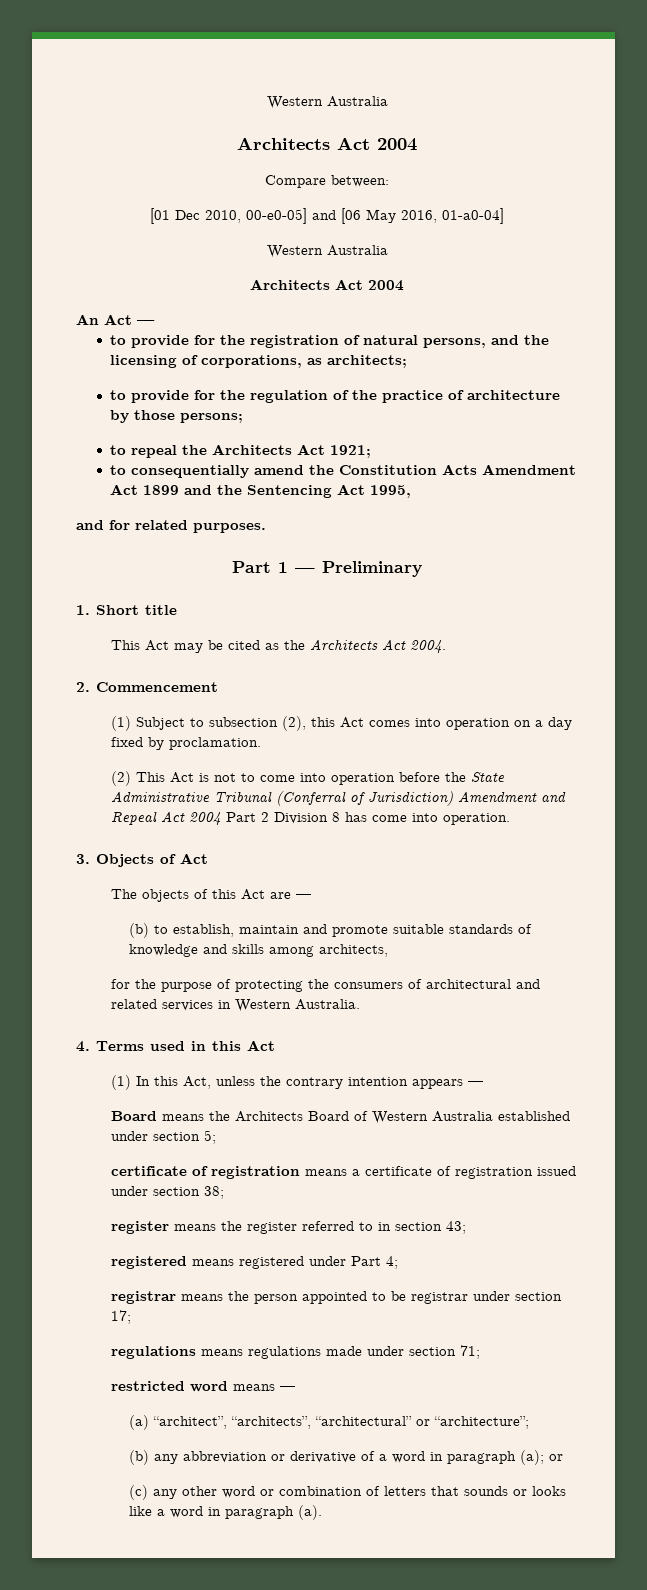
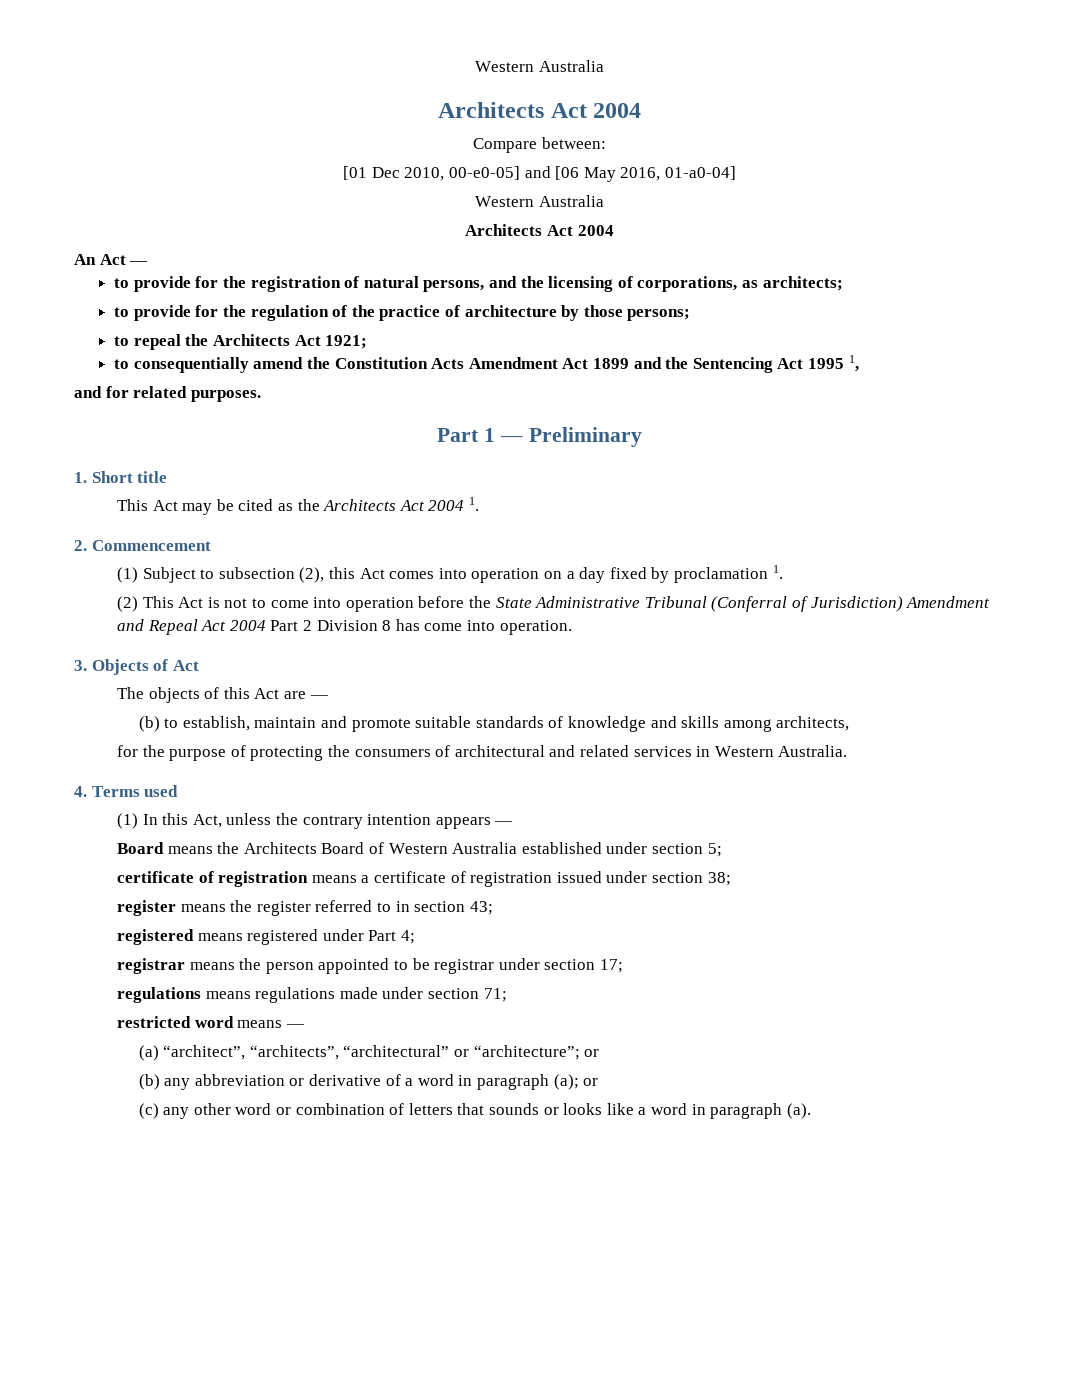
[370,485,412,498] 1995, -> [807,355,859,372] 1995 1,
[410,640,447,653] 2004. -> [428,497,480,511] 2004 1.
[169,737,262,750] proclamation. -> [673,565,783,583] proclamation 1.
[191,1040,275,1051] in this Act -> (179, 791) none
(530, 1422) none -> [584,1049,600,1057] or

